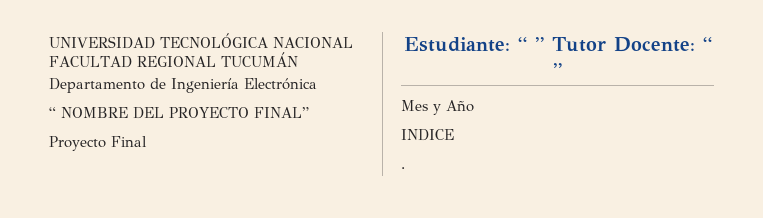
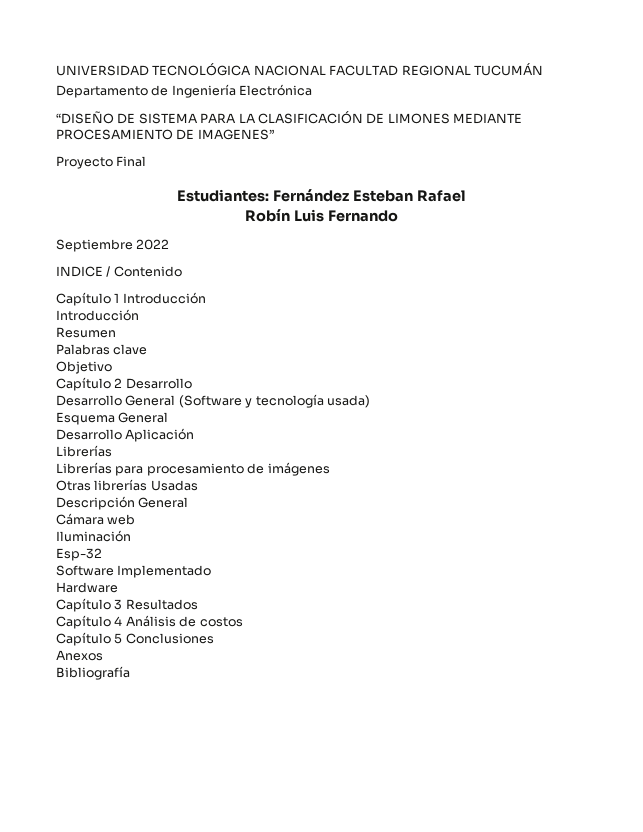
[49,107,309,119] [49,136,147,151] [403,37,712,52] [553,63,562,77] [401,100,474,115] [401,129,454,141] [401,167,405,169] “ NOMBRE DEL PROYECTO FINAL” // Proyecto Final // Estudiante: “ ” Tutor Docente: “ ” // Mes y Año // INDICE // . -> [56,111,522,124] [56,129,274,140] [56,156,147,169] [177,189,466,202] [245,209,398,222] [56,239,170,252] [56,266,182,277] [56,292,206,306] [56,309,139,321] [56,327,116,338] [56,344,148,355] [56,361,112,374] [56,377,192,391] [56,394,370,408] [56,412,169,425] [56,428,195,442] [56,445,112,457] [56,462,330,476] [56,479,198,491] [56,496,189,510] [56,513,136,525] [56,530,131,542] [56,548,102,561] [56,565,212,578] [56,582,118,593] [56,598,198,612] [56,615,243,629] [56,632,214,646] [56,650,103,661] [56,666,130,680] “DISEÑO DE SISTEMA PARA LA CLASIFICACIÓN DE LIMONES MEDIANTE PROCESAMIENTO DE IMAGENES” // Proyecto Final // Estudiantes: Fernández Esteban Rafael // Robín Luis Fernando // Septiembre 2022 // INDICE / Contenido // Capítulo 1 Introducción // Introducción // Resumen // Palabras clave // Objetivo // Capítulo 2 Desarrollo // Desarrollo General (Software y tecnología usada) // Esquema General // Desarrollo Aplicación // Librerías // Librerías para procesamiento de imágenes // Otras librerías Usadas // Descripción General // Cámara web // Iluminación // Esp-32 // Software Implementado // Hardware // Capítulo 3 Resultados // Capítulo 4 Análisis de costos // Capítulo 5 Conclusiones // Anexos // Bibliografía

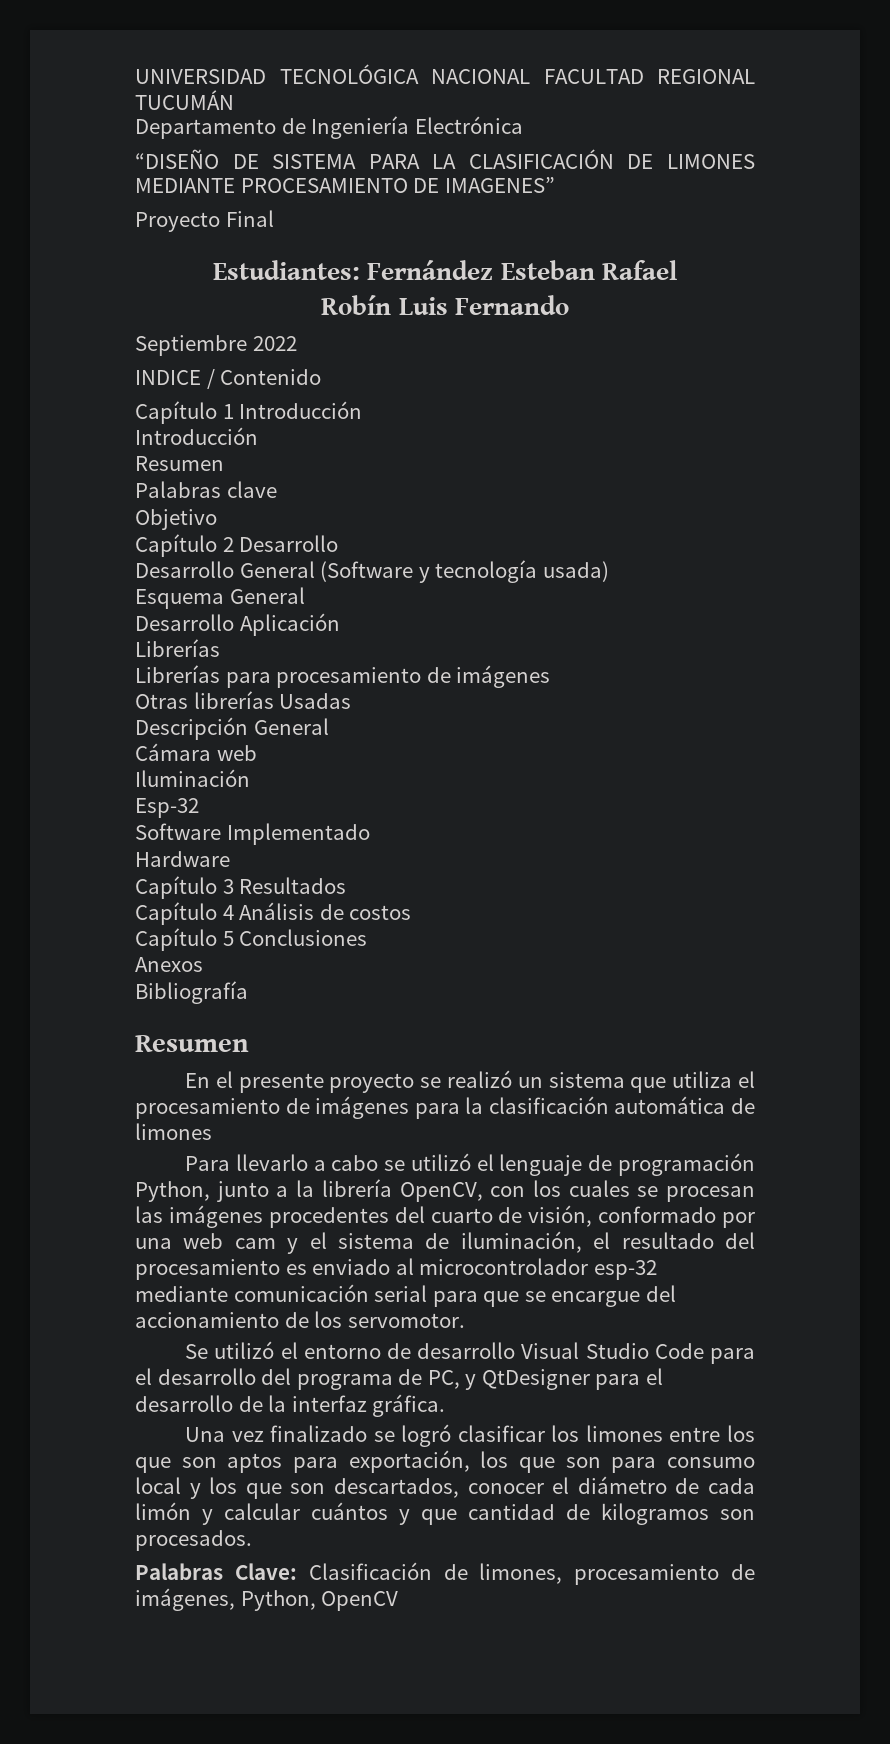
(130, 673) none -> [135,1035,249,1052] [185,1070,755,1093] [135,1096,755,1119] [135,1123,212,1140] [185,1153,755,1176] [135,1179,755,1202] [135,1205,755,1228] [135,1231,755,1254] [135,1258,657,1280] [135,1284,676,1307] [135,1311,465,1328] [185,1341,755,1364] [135,1368,663,1390] [135,1394,446,1417] [185,1424,755,1447] [135,1450,756,1473] [135,1476,756,1499] [135,1502,755,1525] [135,1530,252,1551] [135,1562,755,1585] [135,1588,399,1611] // Resumen // En el presente proyecto se realizó un sistema que utiliza el procesamiento de imágenes para la clasificación automática de limones // Para llevarlo a cabo se utilizó el lenguaje de programación Python, junto a la librería OpenCV, con los cuales se procesan las imágenes procedentes del cuarto de visión, conformado por una web cam y el sistema de iluminación, el resultado del procesamiento es enviado al microcontrolador esp-32 mediante comunicación serial para que se encargue del accionamiento de los servomotor. // Se utilizó el entorno de desarrollo Visual Studio Code para el desarrollo del programa de PC, y QtDesigner para el desarrollo de la interfaz gráfica. // Una vez finalizado se logró clasificar los limones entre los que son aptos para exportación, los que son para consumo local y los que son descartados, conocer el diámetro de cada limón y calcular cuántos y que cantidad de kilogramos son procesados. // Palabras Clave: Clasificación de limones, procesamiento de imágenes, Python, OpenCV

